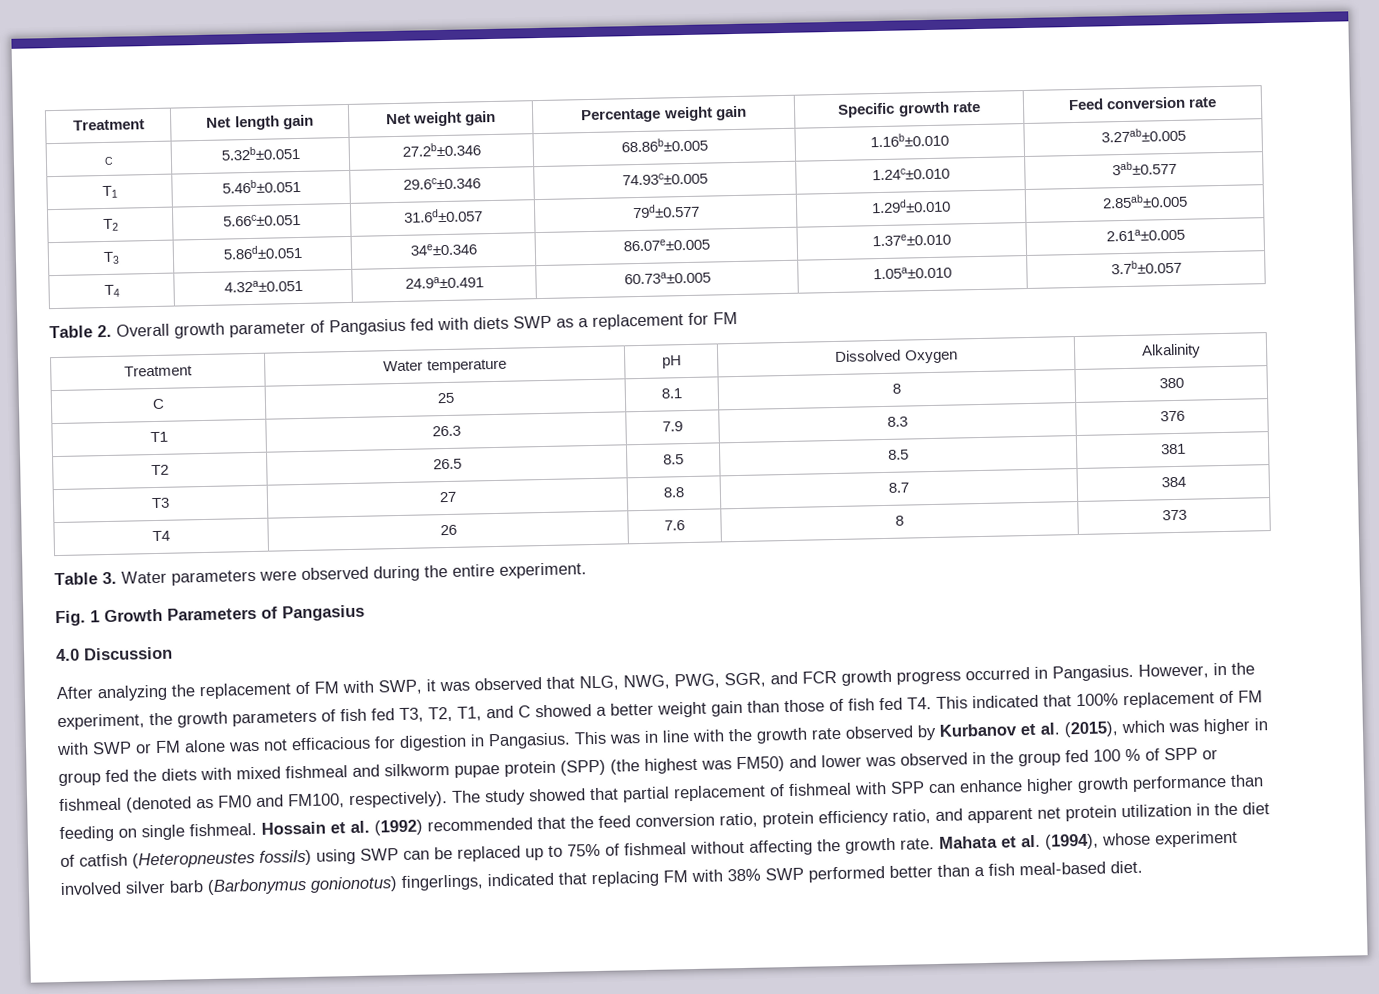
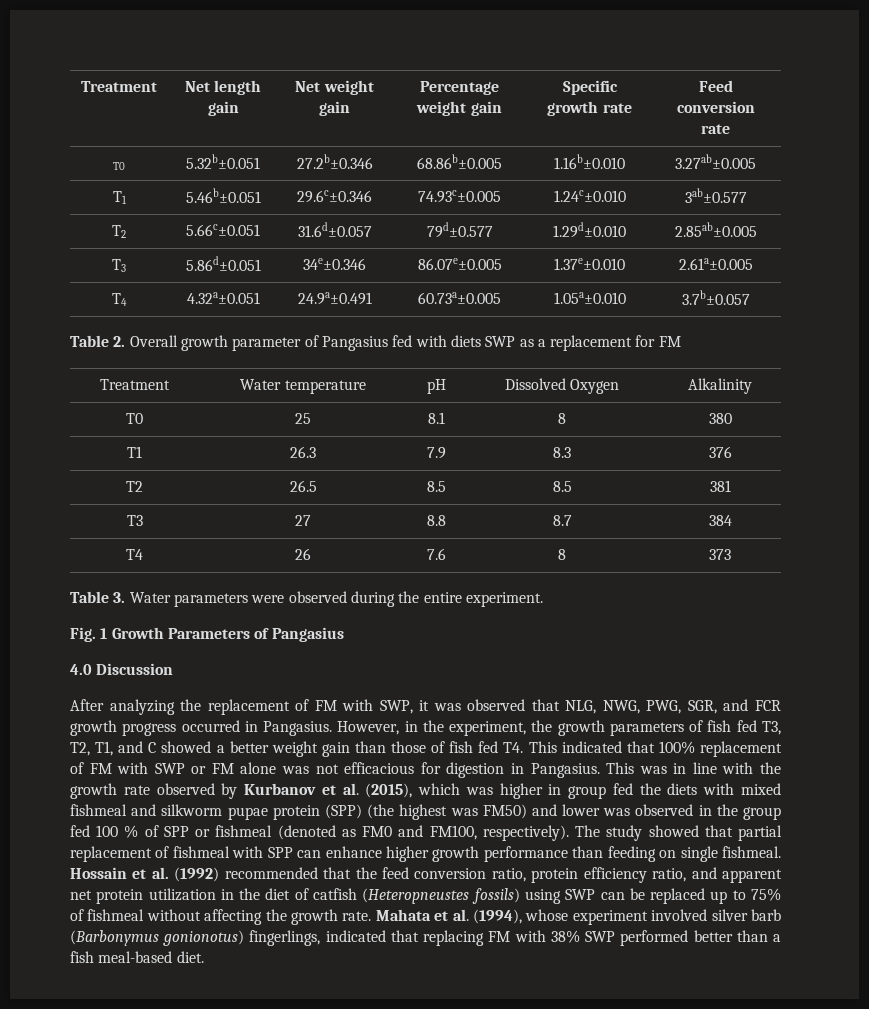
[104,156,114,165] C -> [113,162,125,170] T0
[152,398,165,410] C -> [126,413,143,424] T0

